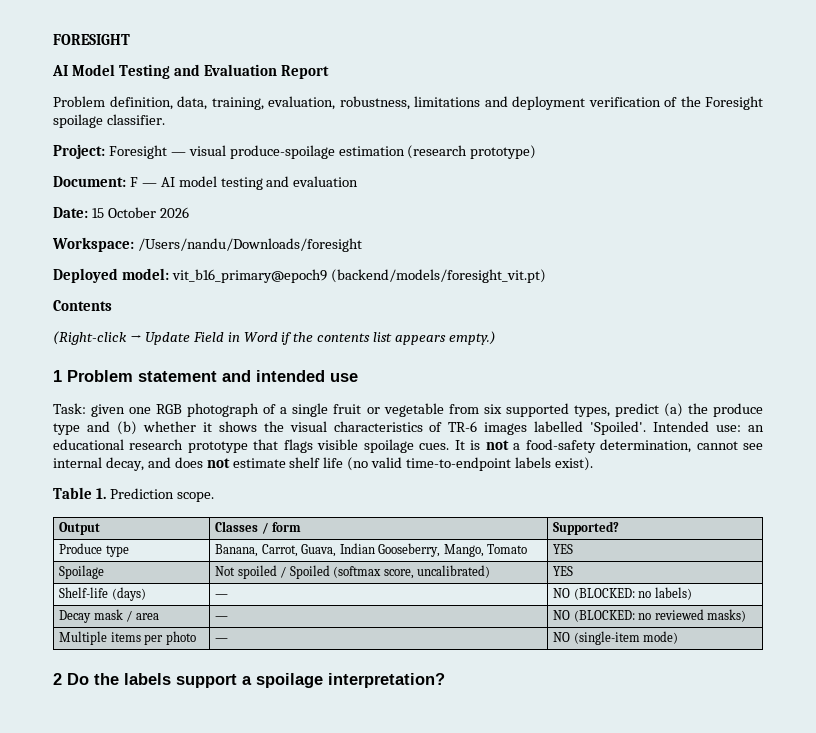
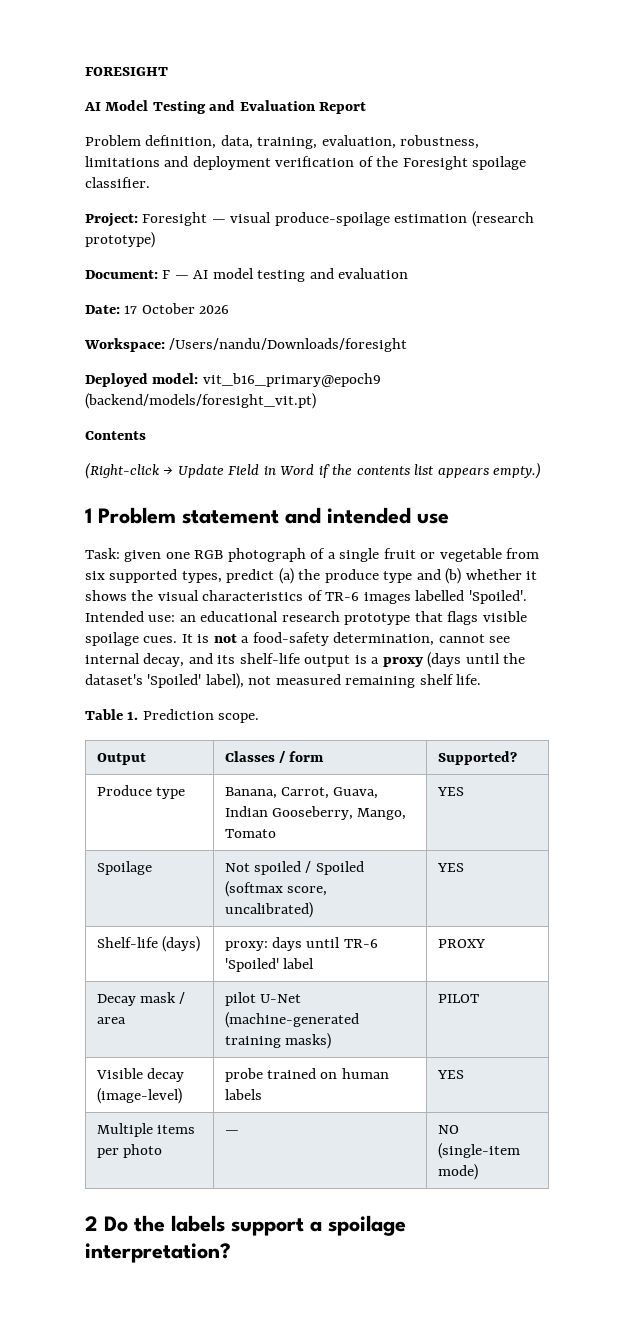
[91,208,104,218] 15 -> [124,305,138,314] 17
[174,457,593,471] does not estimate shelf life (no valid time-to-endpoint labels exist). -> [217,652,526,668] [85,673,482,689] its shelf-life output is a proxy (days until the dataset's 'Spoiled' label), not measured remaining shelf life.
[215,594,229,598] [553,587,692,600] [59,609,159,623] [215,616,229,620] [553,609,747,622] — | NO (BLOCKED: no labels) // Decay mask / area | — | NO (BLOCKED: no reviewed masks) -> [224,937,378,951] [224,958,315,972] [437,939,485,948] [96,992,186,1006] [96,1017,126,1024] [224,992,302,1006] [224,1012,359,1028] [224,1033,332,1049] [437,994,479,1003] [95,1068,185,1082] [96,1088,182,1104] [224,1068,389,1082] [224,1089,262,1100] [436,1070,464,1079] proxy: days until TR-6 'Spoiled' label | PROXY // Decay mask / area | pilot U-Net (machine-generated training masks) | PILOT // Visible decay (image-level) | probe trained on human labels | YES

